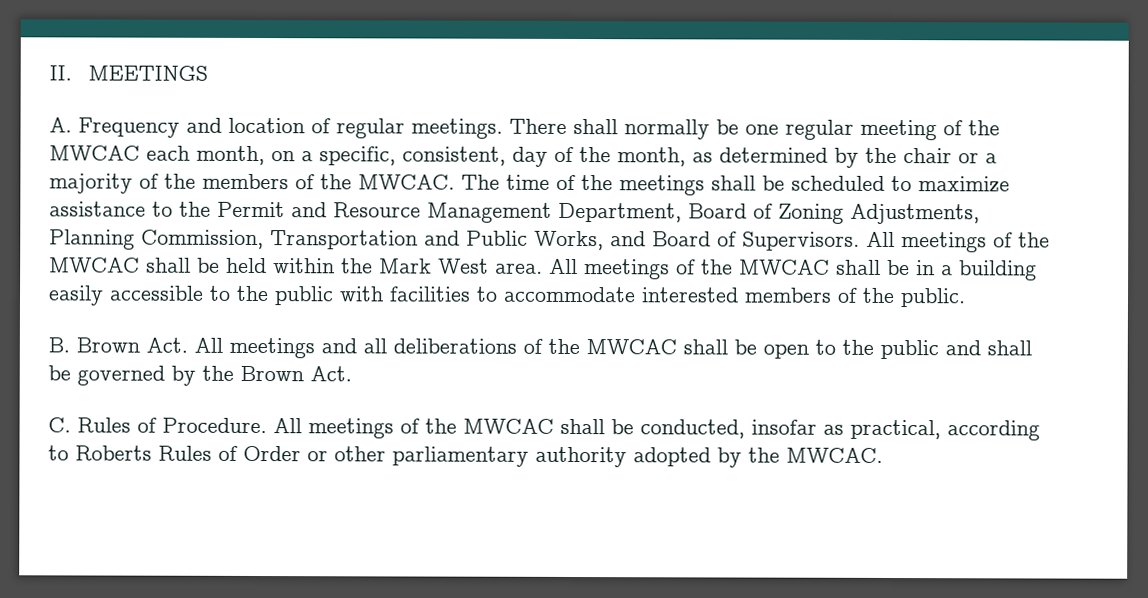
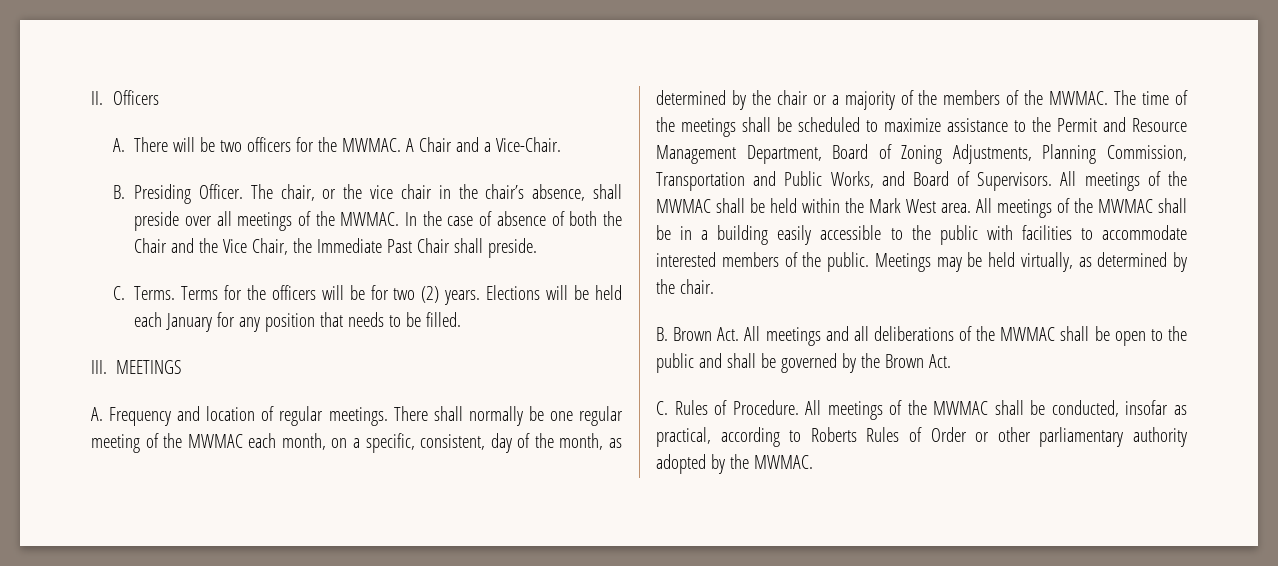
(72, 73) none -> [112,90,159,105] [112,137,562,152] [112,184,623,204] [134,211,622,231] [134,238,538,258] [112,285,623,305] [134,312,462,332] [91,360,107,374] Officers // A. There will be two officers for the MWMAC. A Chair and a Vice-Chair. // B. Presiding Officer. The chair, or the vice chair in the chair’s absence, shall preside over all meetings of the MWMAC. In the case of absence of both the Chair and the Vice Chair, the Immediate Past Chair shall preside. // C. Terms. Terms for the officers will be for two (2) years. Elections will be held each January for any position that needs to be filled. // III.
[49,145,140,161] MWCAC -> [187,434,243,448] MWMAC
[358,174,455,190] MWCAC. -> [1049,91,1109,105] MWMAC.
[49,257,140,273] MWCAC -> [656,199,711,213] MWMAC
[739,259,830,275] MWCAC -> [1098,199,1153,213] MWMAC
(966, 298) none -> [874,252,1187,272] [656,279,714,294] Meetings may be held virtually, as determined by the chair.
[586,339,677,355] MWCAC -> [1000,327,1056,341] MWMAC
[463,418,554,434] MWCAC -> [933,401,989,415] MWMAC
[786,447,883,463] MWCAC. -> [753,455,813,469] MWMAC.

